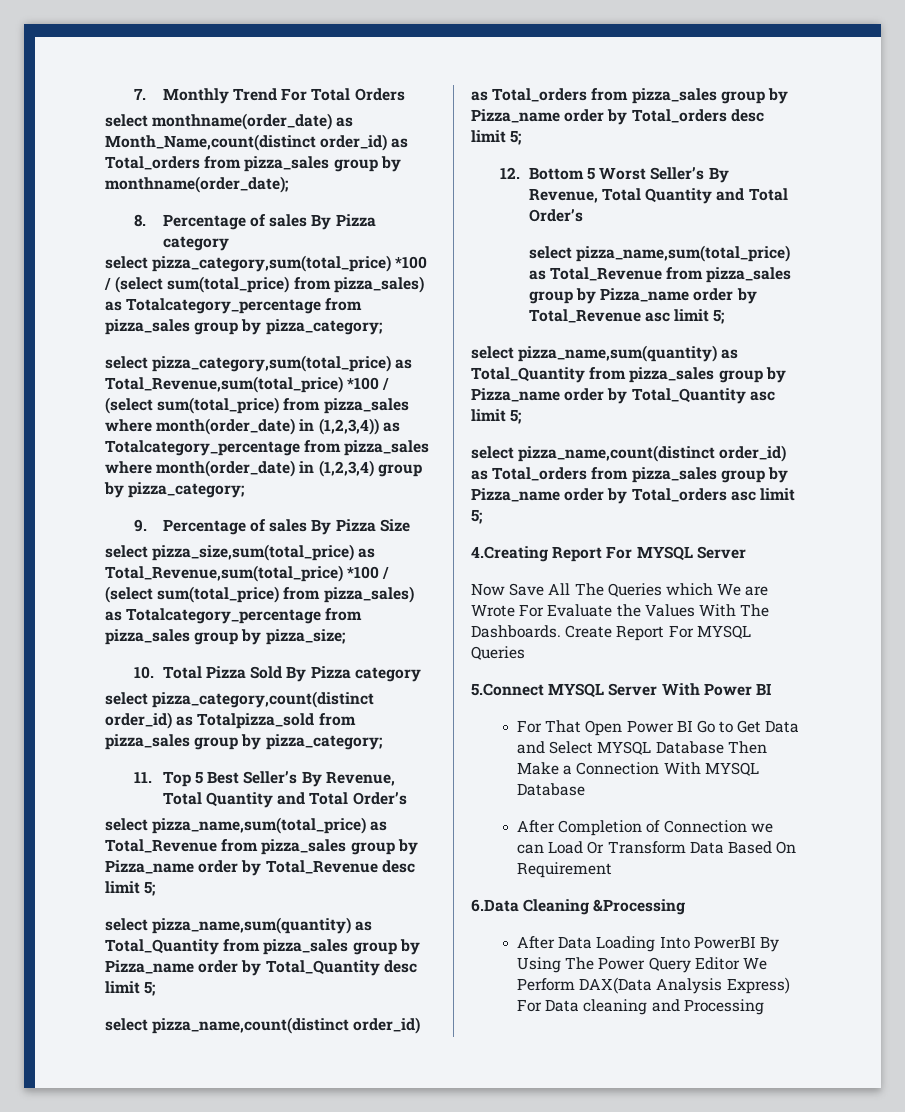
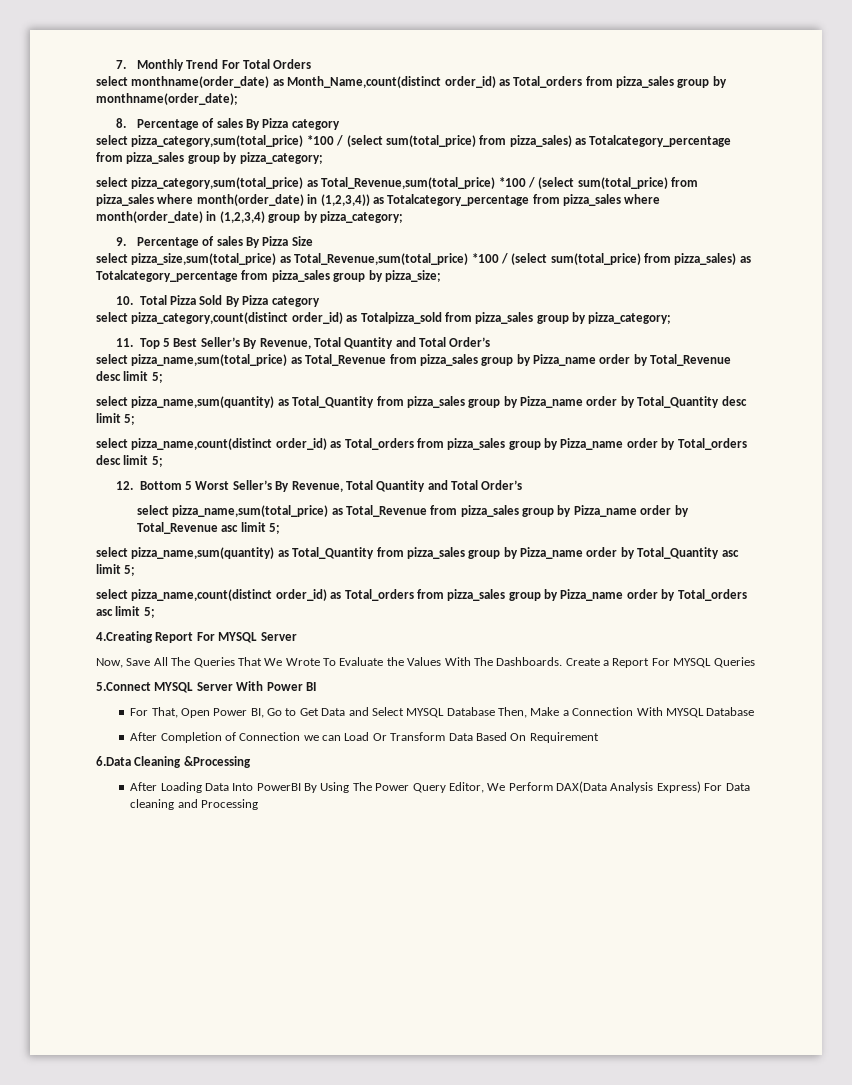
[471,583,505,596] Now -> [96,658,123,668] Now,
[665,583,769,596] [471,604,545,617] which We are Wrote For -> [237,657,336,666] That We Wrote To
(613, 631) none -> [603,660,609,666] a
[545,720,582,733] That -> [151,707,178,718] That,
[676,720,693,732] BI -> [250,708,264,718] BI,
[727,741,767,754] Then -> [498,707,528,718] Then,
[558,936,656,952] Data Loading -> [160,782,229,793] Loading Data
[694,957,740,970] Editor -> [448,782,484,793] Editor,

